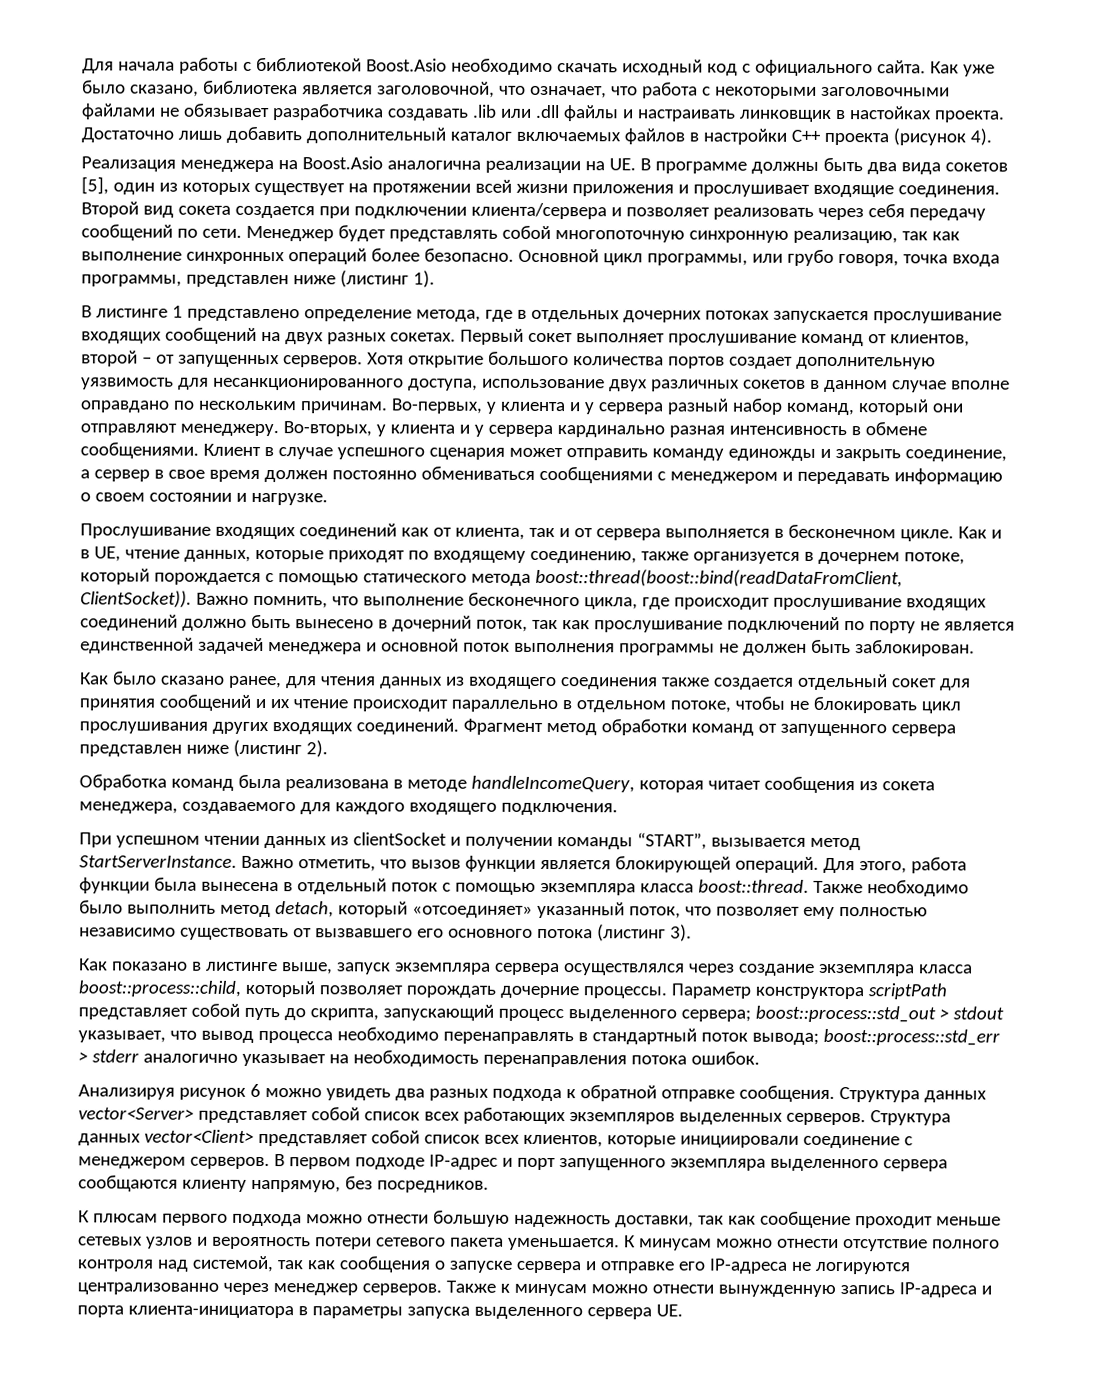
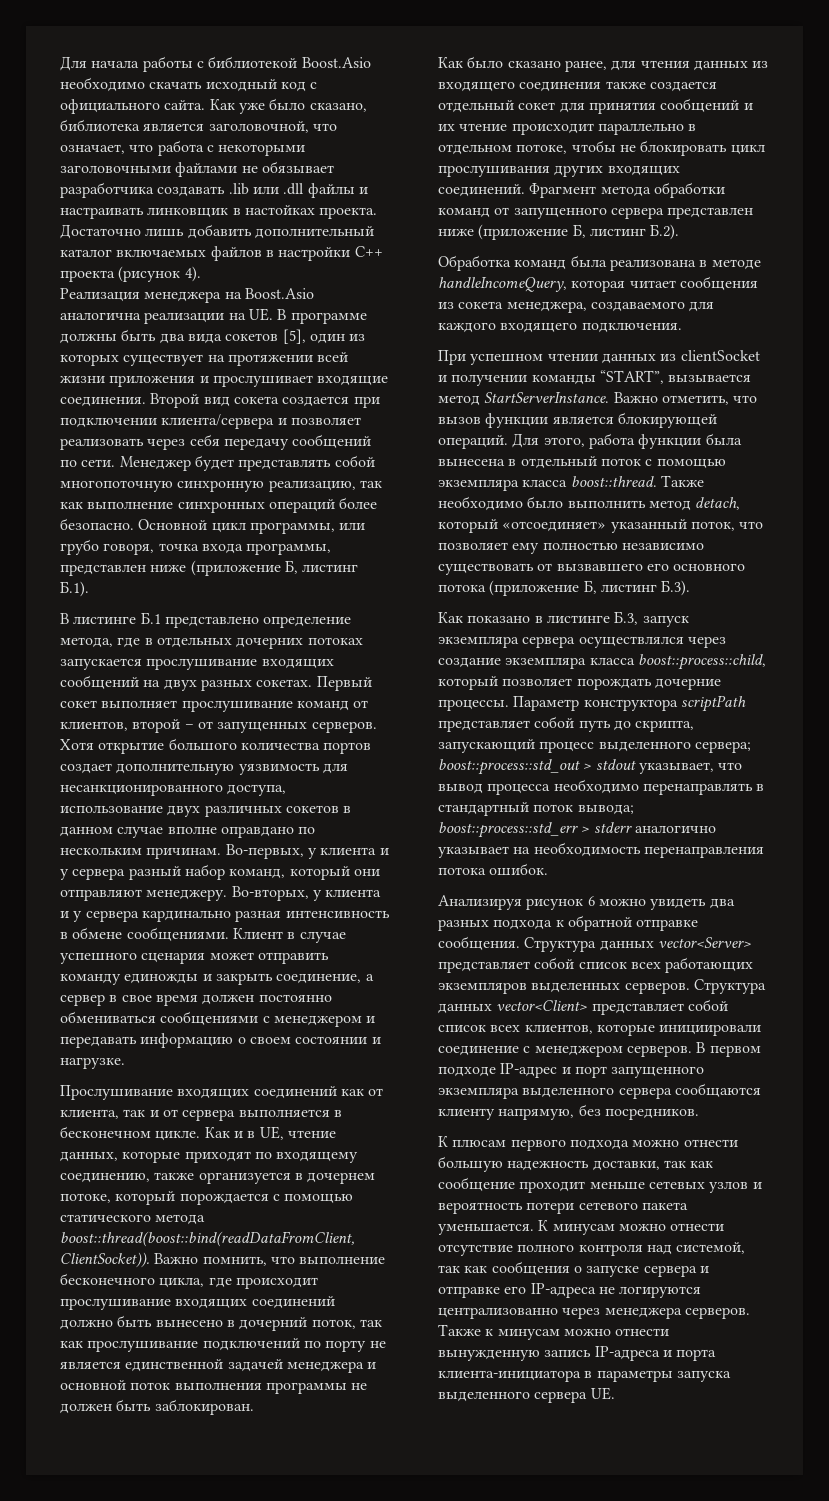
[339,270,435,288] (листинг 1). -> [190,560,359,576] [60,581,89,597] (приложение Б, листинг Б.1).
[171,305,183,318] 1 -> [140,612,161,624] Б.1
[545,722,597,736] метод -> [600,186,651,197] метода
[232,739,328,758] (листинг 2). -> [478,224,680,240] (приложение Б, листинг Б.2).
[596,924,692,942] (листинг 3). -> [489,580,691,596] (приложение Б, листинг Б.3).
[280,962,333,975] выше, -> [614,611,639,625] Б.3,
[272,1283,358,1296] менеджер -> [604,1307,682,1319] менеджера

